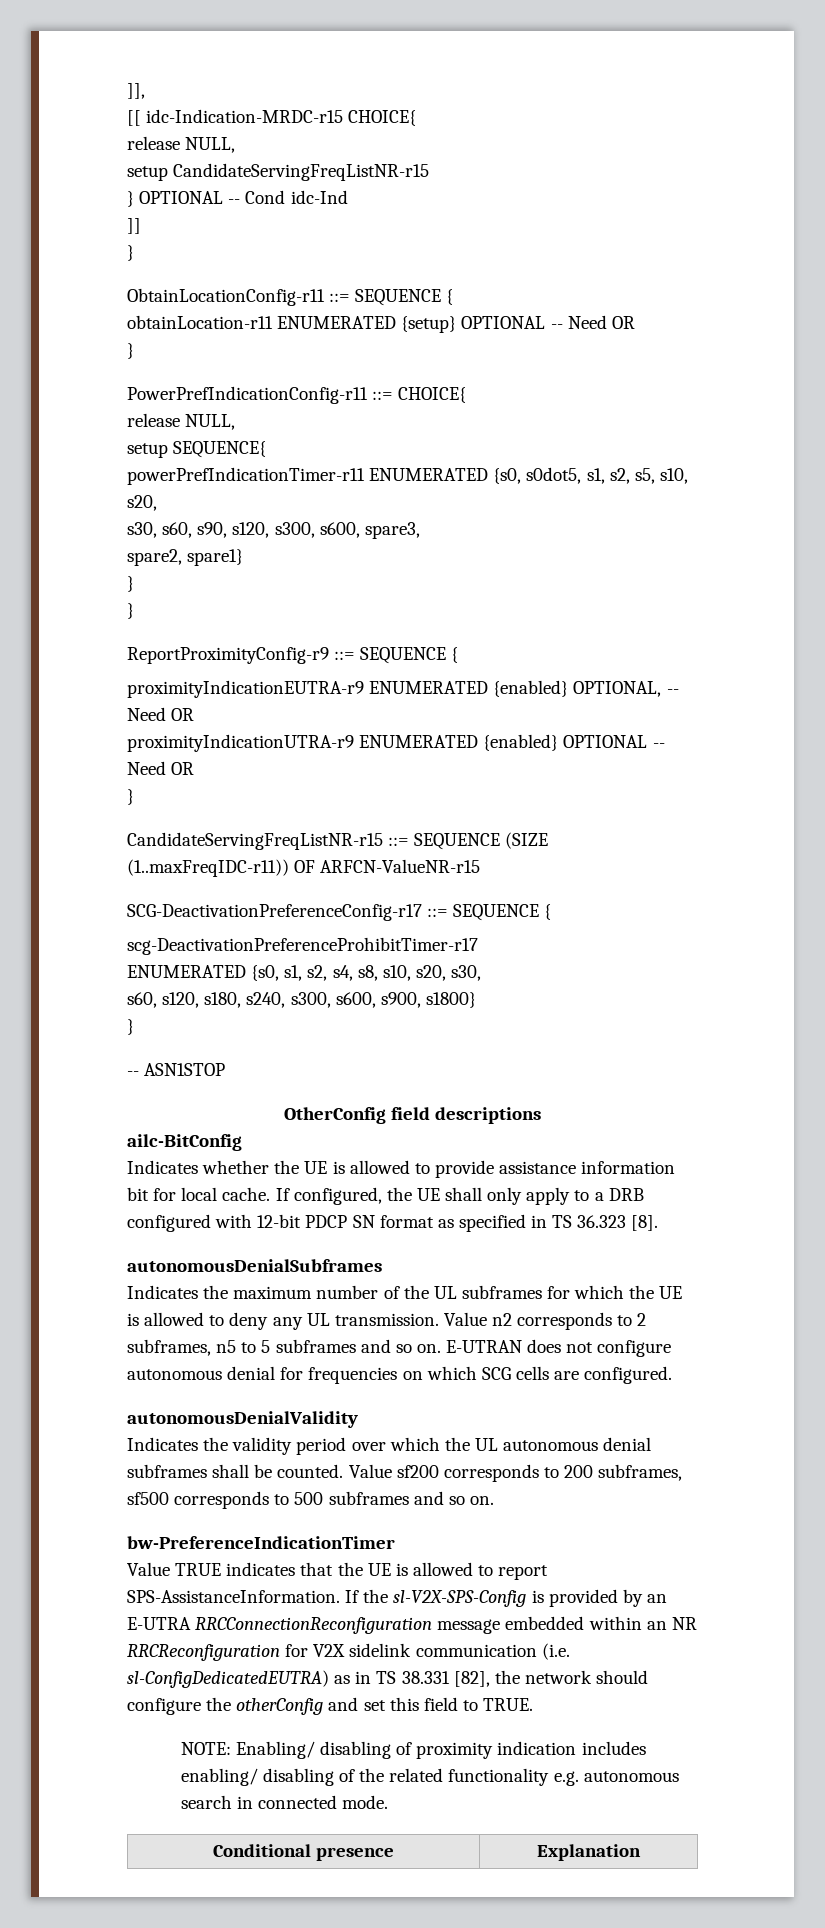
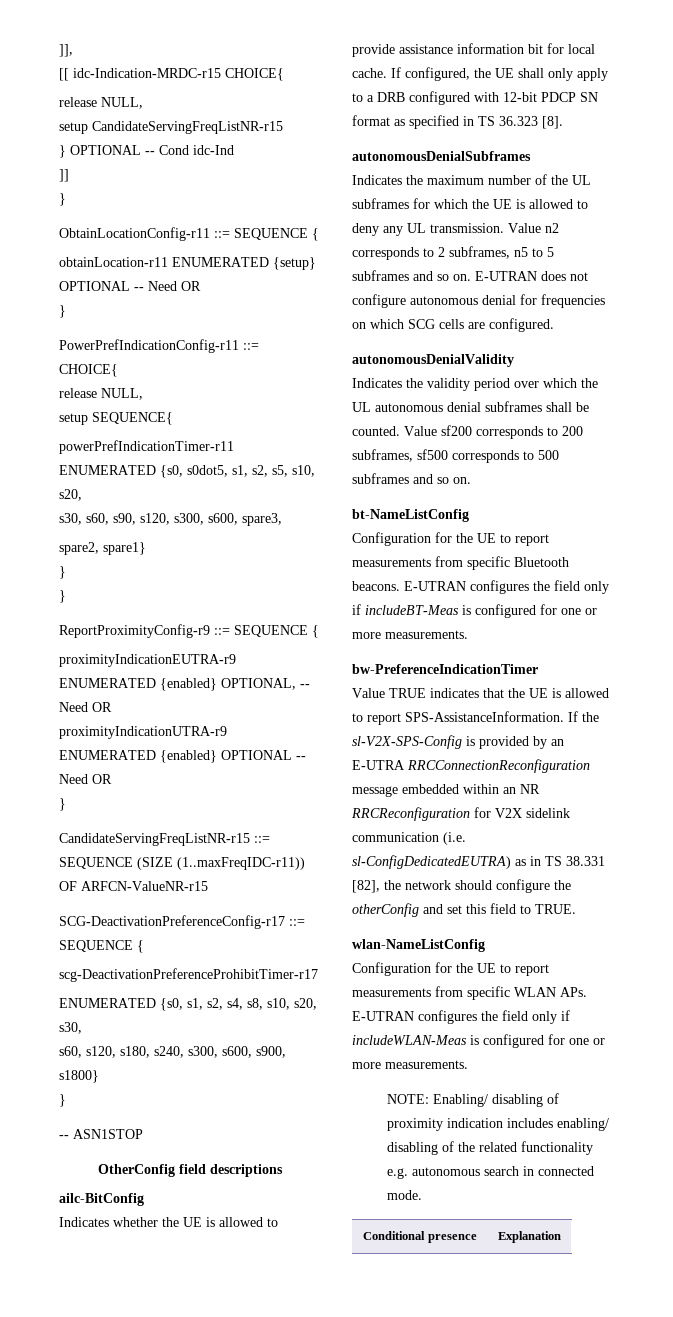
(494, 1500) none -> [352,509,469,522] [352,532,549,546] [352,556,569,570] [352,580,609,594] [352,604,597,618] [352,630,468,639] // bt-NameListConfig // Configuration for the UE to report measurements from specific Bluetooth beacons. E-UTRAN configures the field only if includeBT-Meas is configured for one or more measurements.
(534, 1704) none -> [352,939,485,952] [352,962,549,976] [352,986,587,1000] [352,1010,570,1024] [352,1034,605,1048] [352,1060,468,1069] // wlan-NameListConfig // Configuration for the UE to report measurements from specific WLAN APs. E-UTRAN configures the field only if includeWLAN-Meas is configured for one or more measurements.

